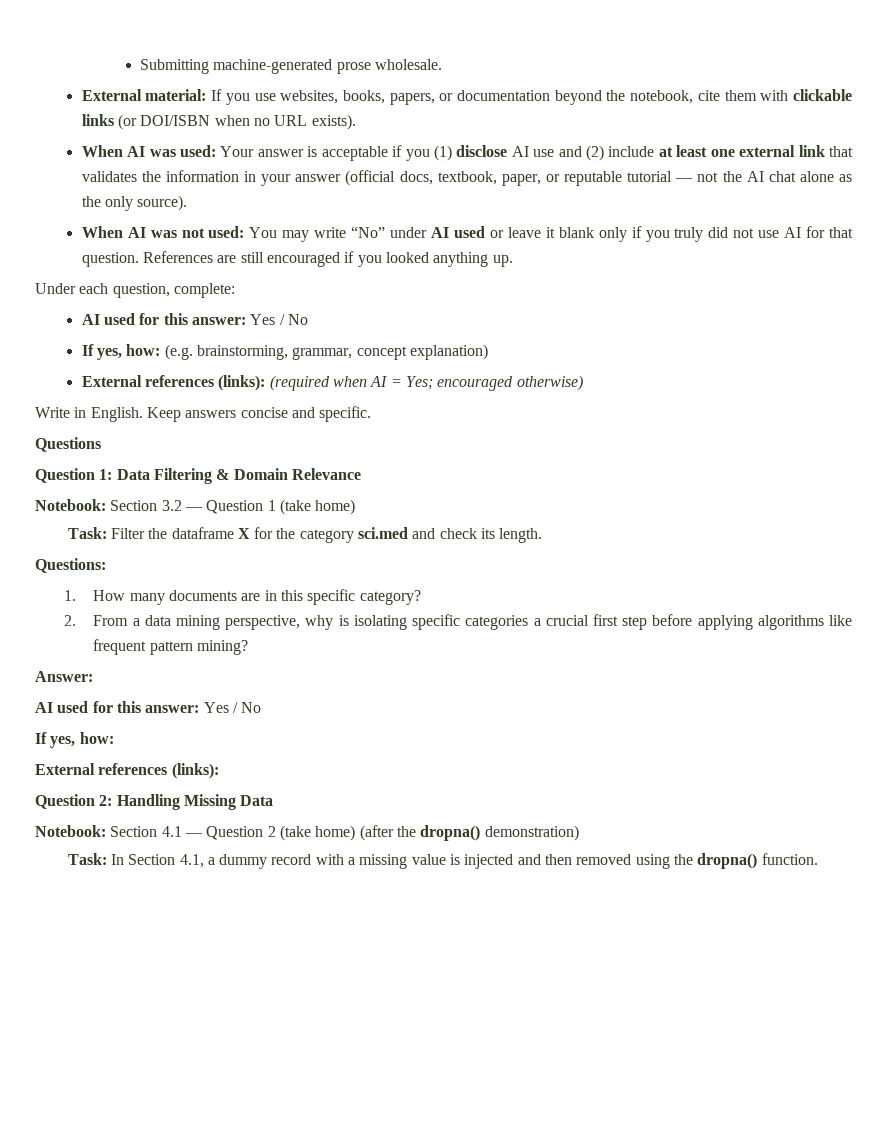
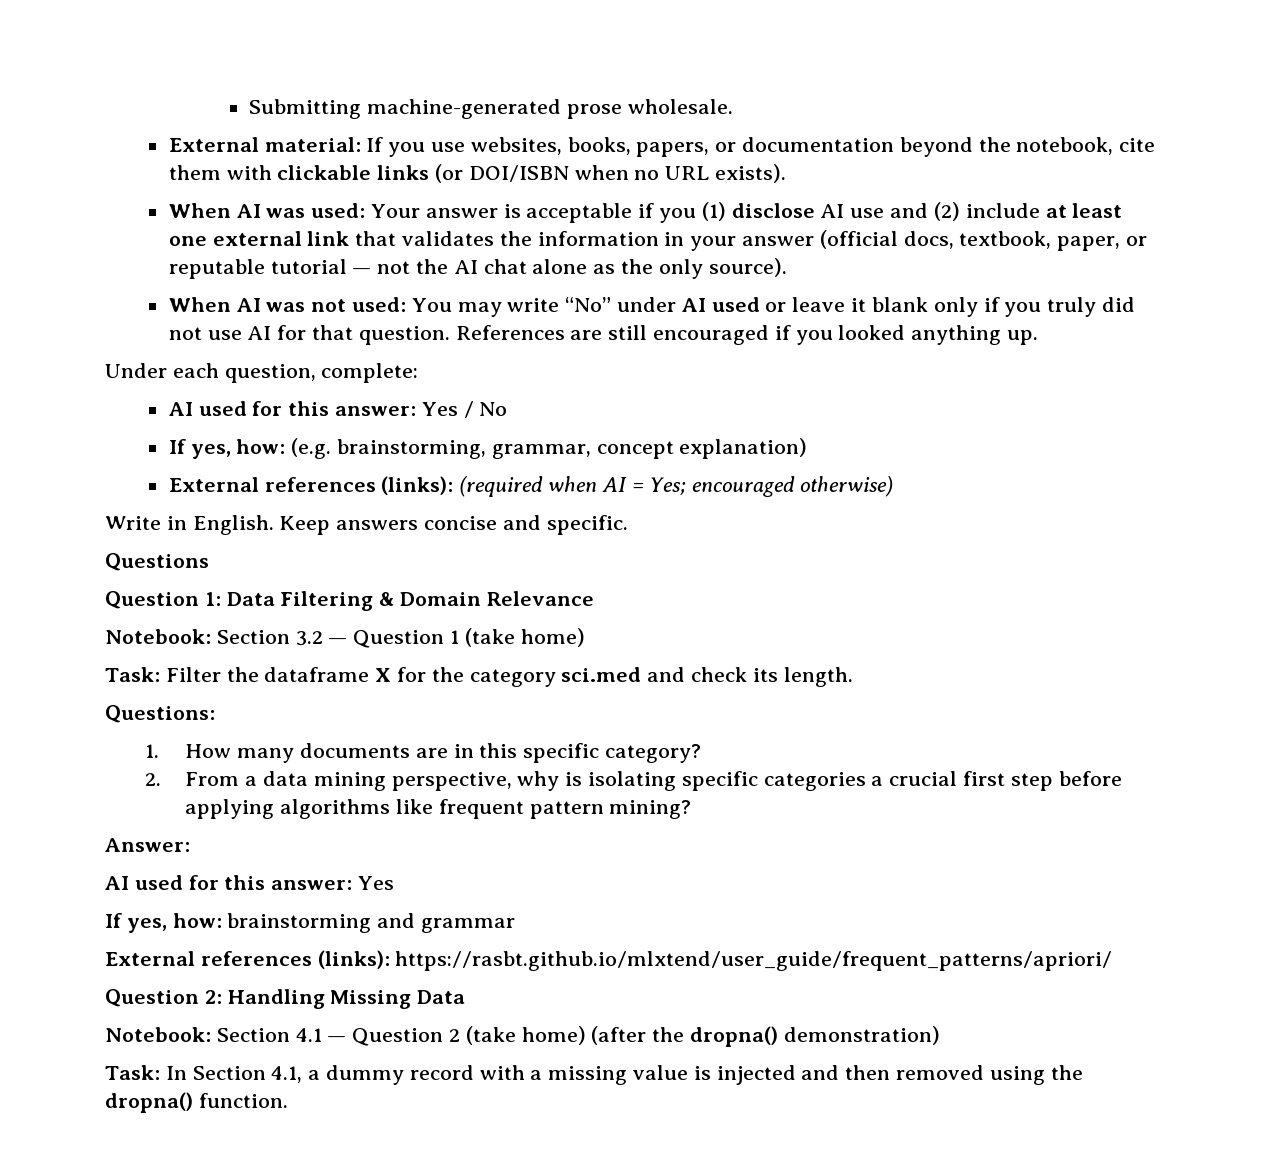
[232,702,262,713] [35,732,114,748] [35,763,219,779] / No // If yes, how: // External references (links): -> [105,913,516,933] [105,950,1113,971] // If yes, how: brainstorming and grammar // External references (links): https://rasbt.github.io/mlxtend/user_guide/frequent_patterns/apriori/

